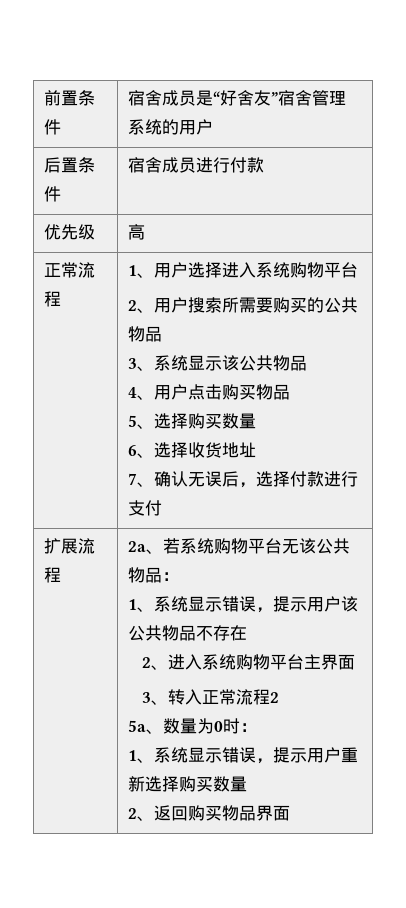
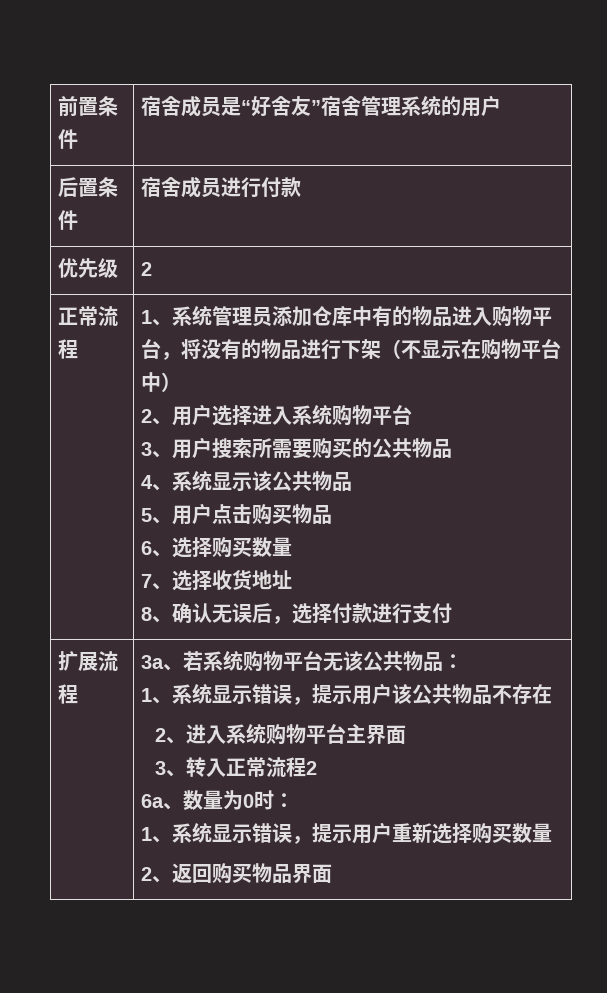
[128,224,146,240] 高 -> [141,262,153,276] 2
(155, 275) none -> [172,305,553,327] [141,339,562,360] [141,372,182,392] [141,409,173,425] 系统管理员添加仓库中有的物品进入购物平台，将没有的物品进行下架（不显示在购物平台中） // 2、
[128,300,138,311] 2 -> [141,442,153,456] 3
[128,358,138,369] 3 -> [141,475,154,489] 4
[128,387,138,398] 4 -> [141,508,153,522] 5
[128,415,138,427] 5 -> [141,541,153,555] 6
[128,445,138,456] 6 -> [141,574,153,588] 7
[128,473,138,485] 7 -> [141,607,153,621] 8
[128,541,147,552] 2a -> [141,655,165,669] 3a
[128,720,147,732] 5a -> [141,794,165,808] 6a

